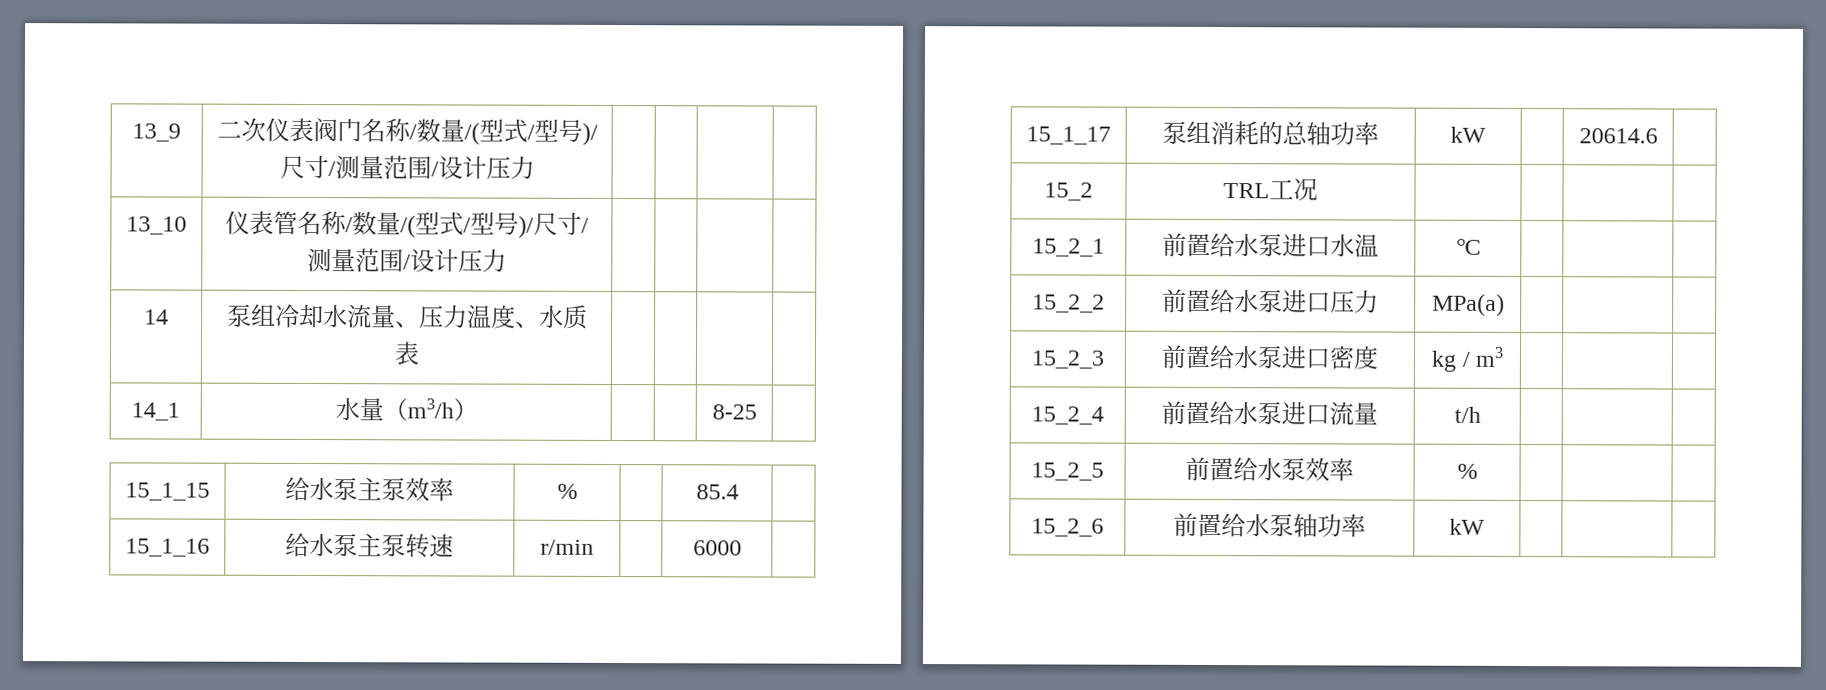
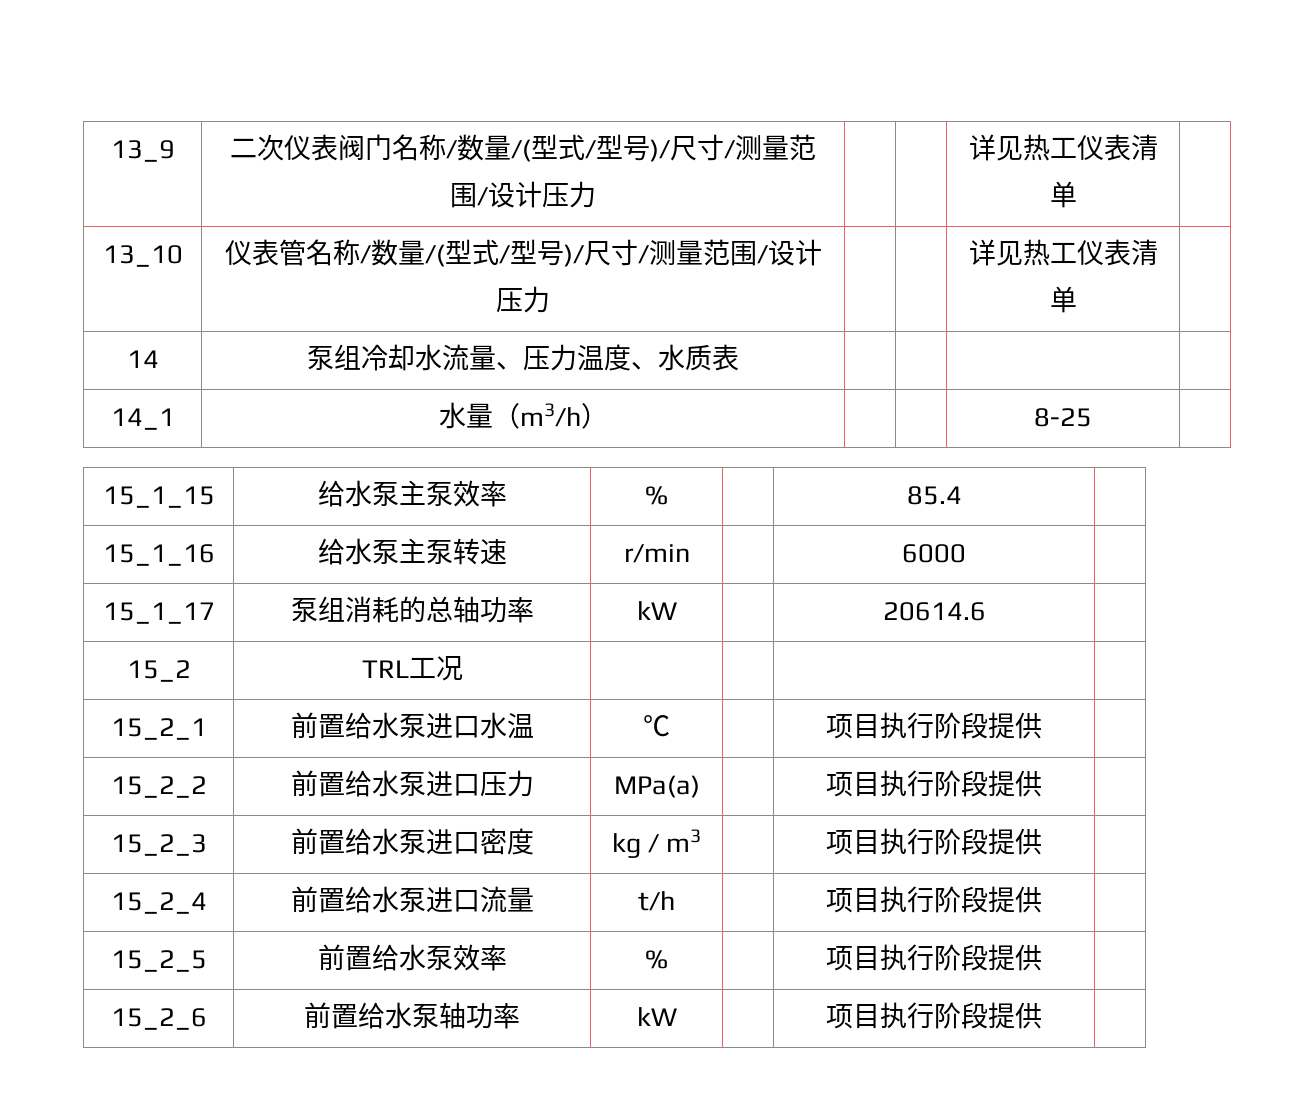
(535, 167) none -> [968,134,1158,161] [1049,181,1077,208] 详见热工仪表清单
(507, 260) none -> [968,239,1158,266] [1049,286,1077,313] 详见热工仪表清单
(1481, 246) none -> [826,712,1042,739] 项目执行阶段提供
(1505, 305) none -> [826,770,1042,797] 项目执行阶段提供
(1503, 356) none -> [826,828,1042,855] 项目执行阶段提供
(1481, 414) none -> [826,886,1042,913] 项目执行阶段提供
(1478, 471) none -> [826,944,1042,971] 项目执行阶段提供
(1485, 526) none -> [826,1002,1042,1029] 项目执行阶段提供

